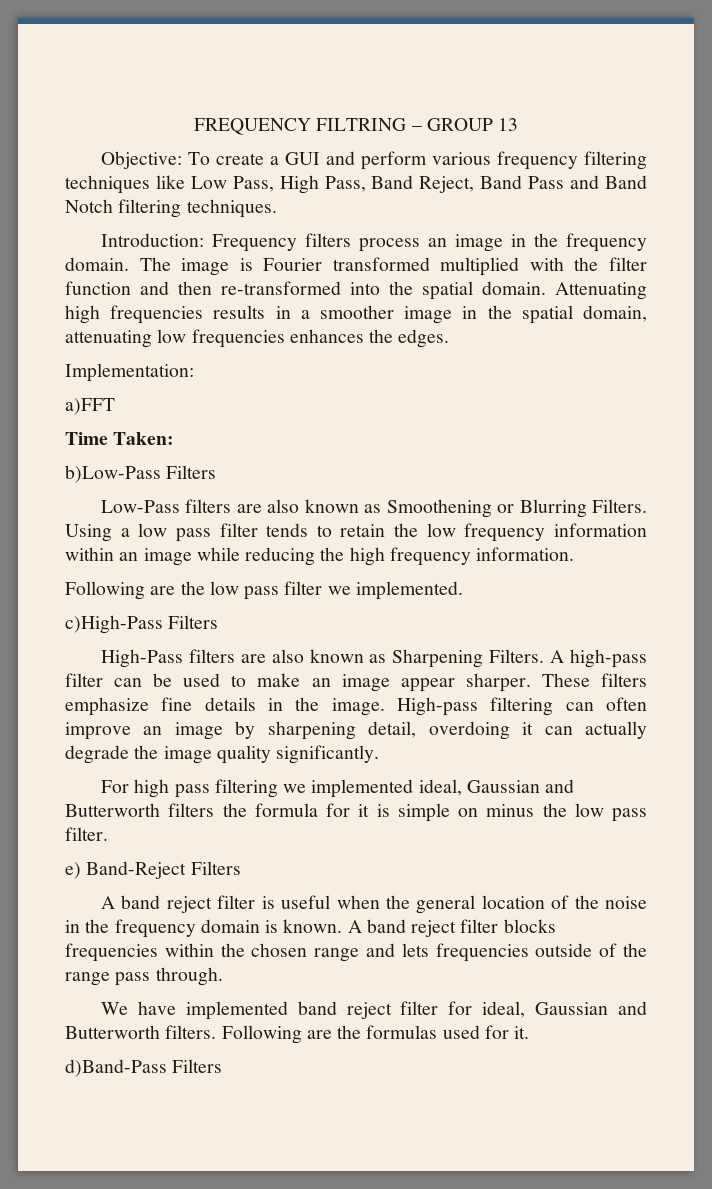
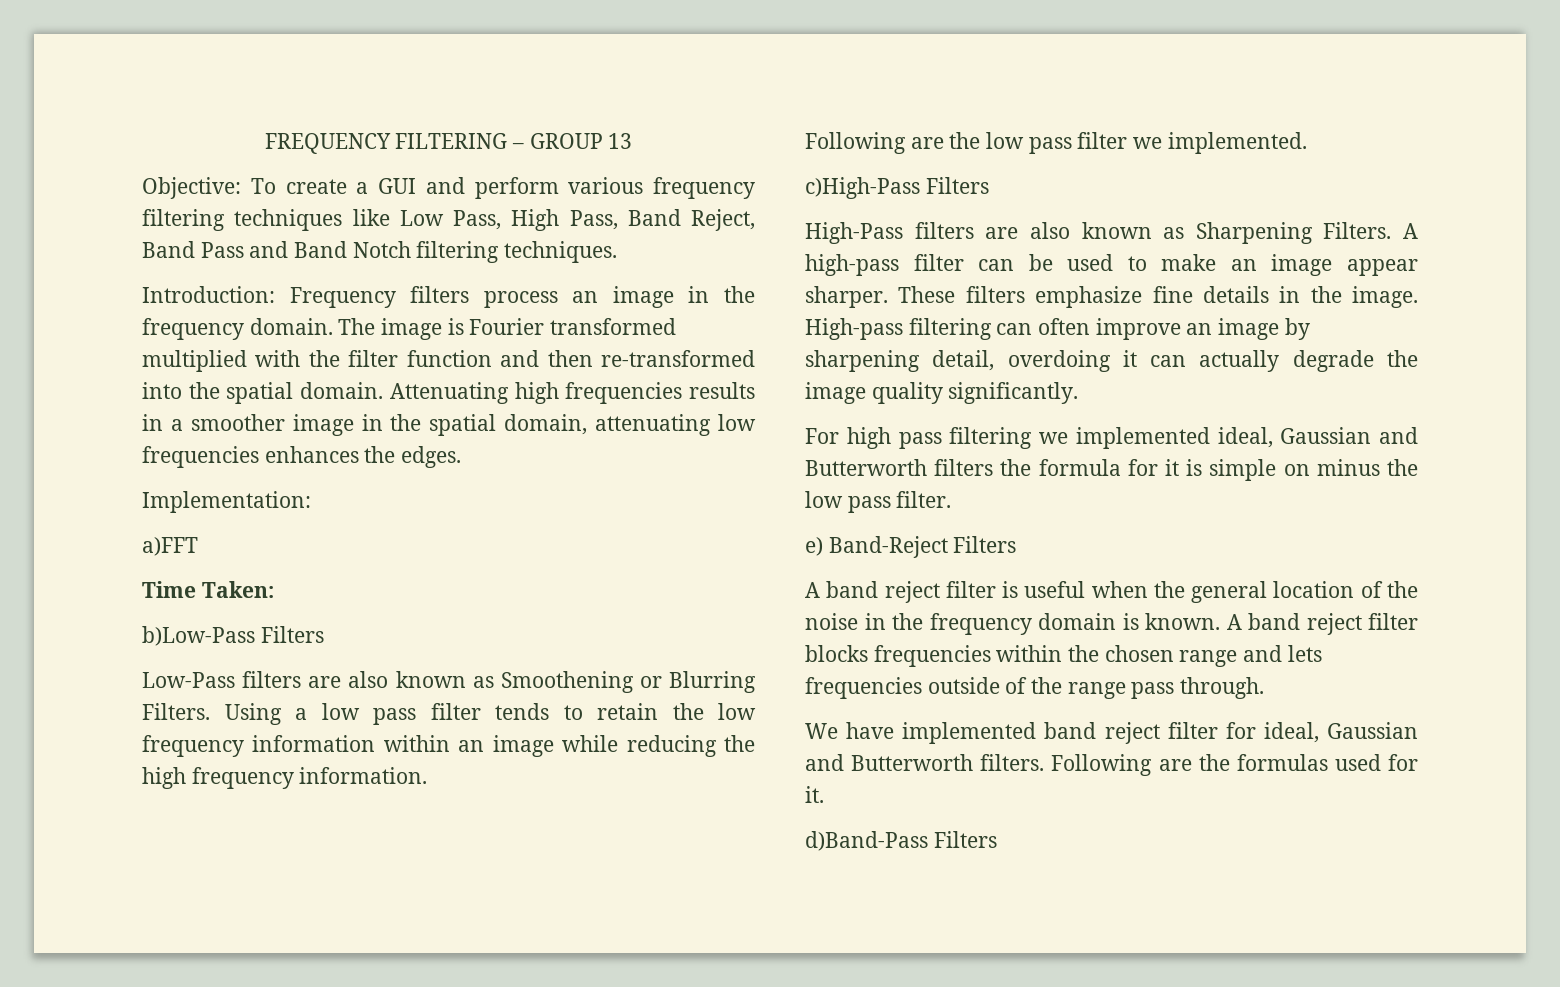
[316,118,407,131] FILTRING -> [395,133,508,149] FILTERING

